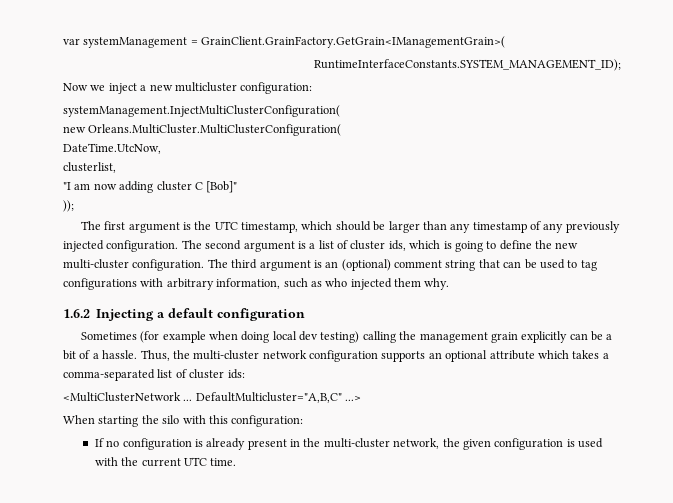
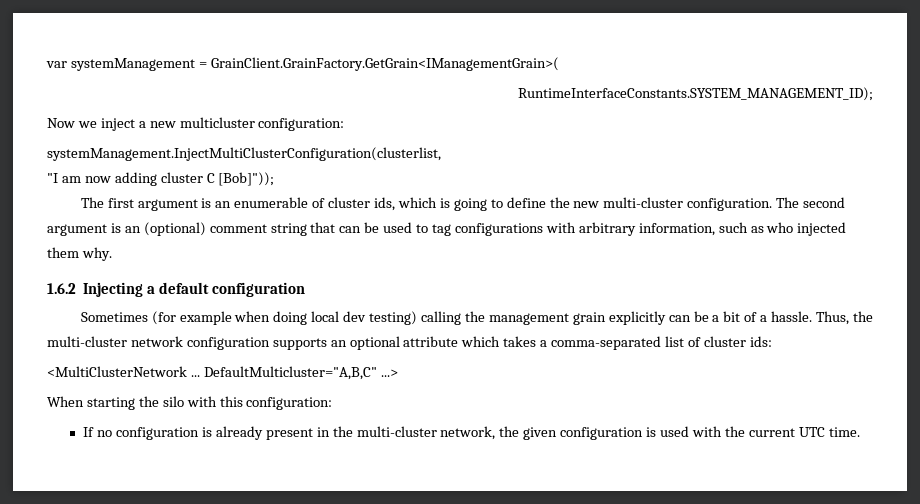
[63,105,340,117] [63,124,342,136] [63,143,161,154] [63,162,116,173] systemManagement.InjectMultiClusterConfiguration( // new Orleans.MultiCluster.MultiClusterConfiguration( // DateTime.UtcNow, // clusterlist, -> [47,147,441,161] systemManagement.InjectMultiClusterConfiguration(clusterlist,
[206,181,238,193] [63,200,74,212] [Bob]" // )); -> [218,172,275,186] [Bob]"));
[194,221,620,233] [63,240,334,252] the UTC timestamp, which should be larger than any timestamp of any previously injected configuration. The second argument is a list -> [215,197,309,208] an enumerable
[231,259,258,269] third -> [803,197,846,208] second

